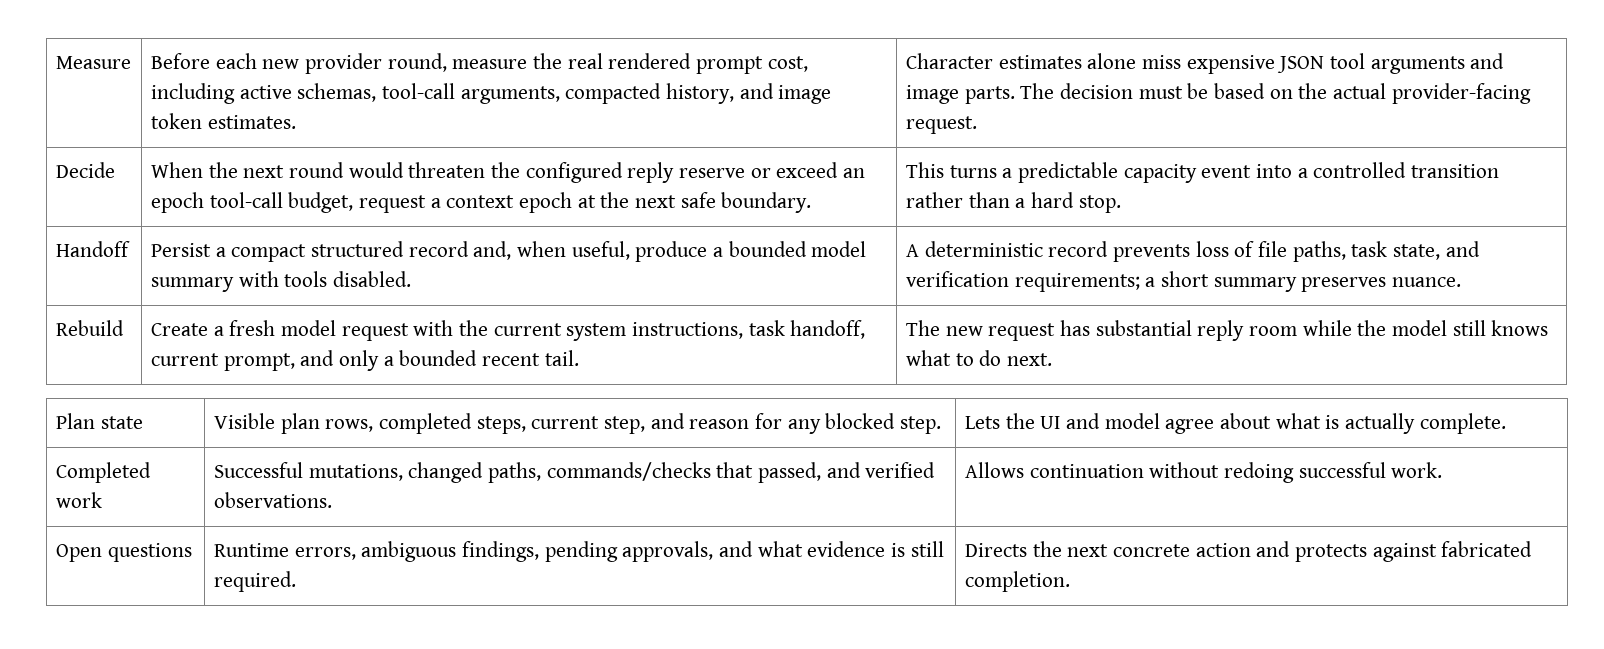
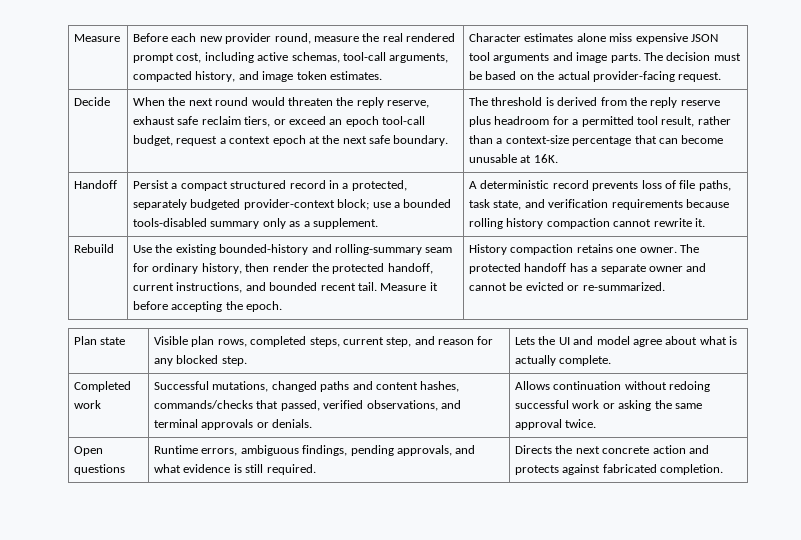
[525,162,745,183] configured reply reserve -> [356,97,430,108] [133,116,271,127] reply reserve, exhaust safe reclaim tiers,
[905,162,1499,183] [905,192,1121,213] This turns a predictable capacity event into a controlled transition rather than a hard stop. -> [469,97,720,108] [469,116,731,127] [469,135,724,146] [469,154,558,163] The threshold is derived from the reply reserve plus headroom for a permitted tool result, rather than a context-size percentage that can become unusable at 16K.
[473,241,867,262] [150,271,411,292] and, when useful, produce a bounded model summary with tools disabled. -> [328,180,407,191] [133,199,452,210] [133,218,378,229] in a protected, separately budgeted provider-context block; use a bounded tools-disabled summary only as a supplement.
[1014,271,1461,292] [55,320,124,336] [150,320,866,341] [150,350,579,371] [905,320,1549,341] [905,350,1052,366] requirements; a short summary preserves nuance. // Rebuild | Create a fresh model request with the current system instructions, task handoff, current prompt, and only a bounded recent tail. | The new request has substantial reply room while the model still knows what to do next. -> [611,199,729,210] [469,218,705,229] [74,244,115,253] [133,244,453,255] [133,263,433,274] [133,282,438,293] [133,301,283,312] [469,244,699,255] [469,263,707,274] [469,282,665,291] requirements because rolling history compaction cannot rewrite it. // Rebuild | Use the existing bounded-history and rolling-summary seam for ordinary history, then render the protected handoff, current instructions, and bounded recent tail. Measure it before accepting the epoch. | History compaction retains one owner. The protected handoff has a separate owner and cannot be evicted or re-summarized.
[487,462,936,483] [213,492,332,508] paths, commands/checks that passed, and verified observations. -> [320,381,460,392] [154,400,461,411] [154,419,313,430] paths and content hashes, commands/checks that passed, verified observations, and terminal approvals or denials.
[1391,462,1443,478] work. -> [572,400,702,411] [515,419,597,430] work or asking the same approval twice.

